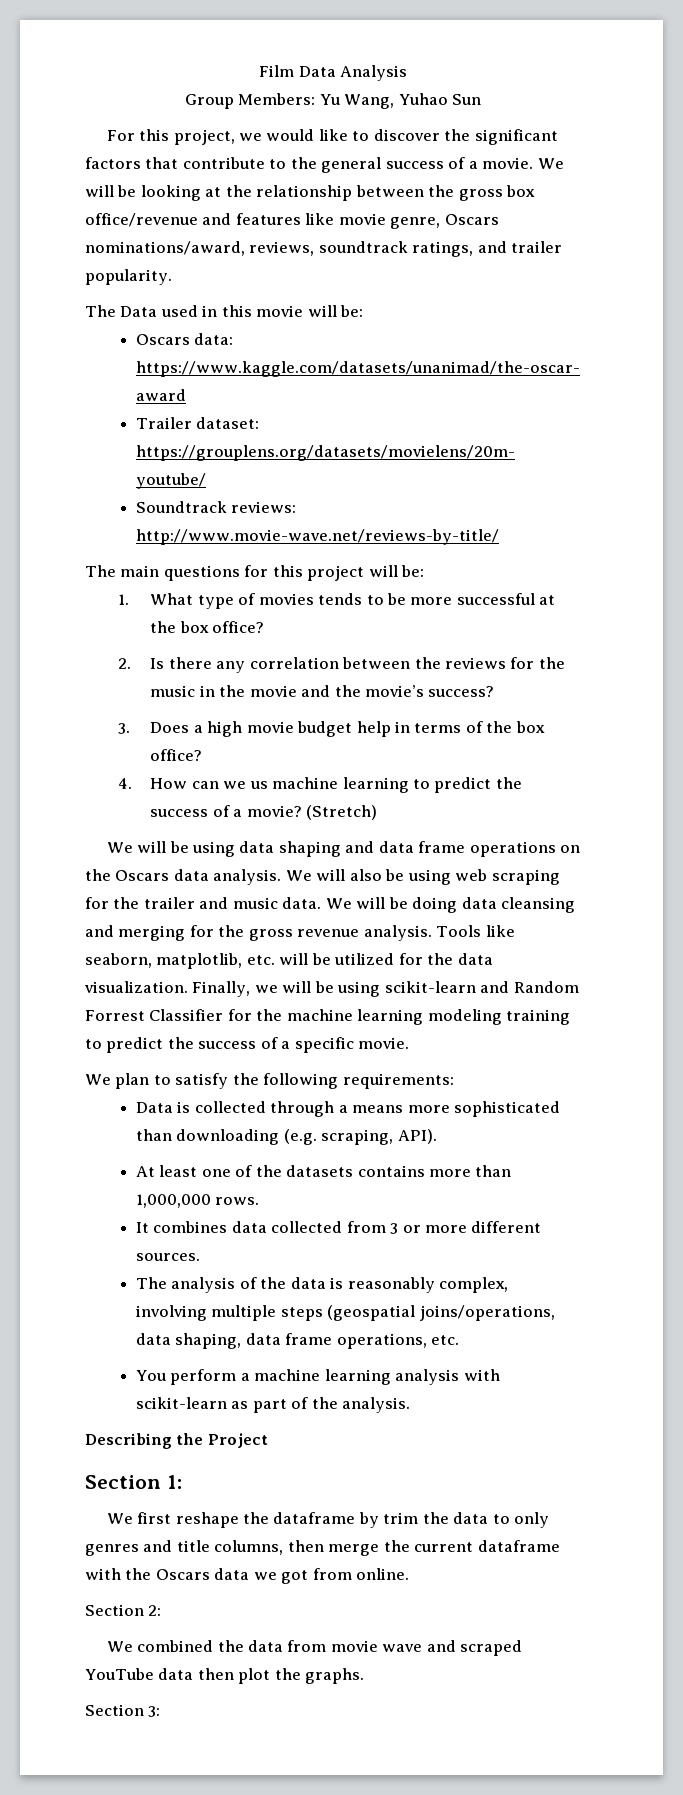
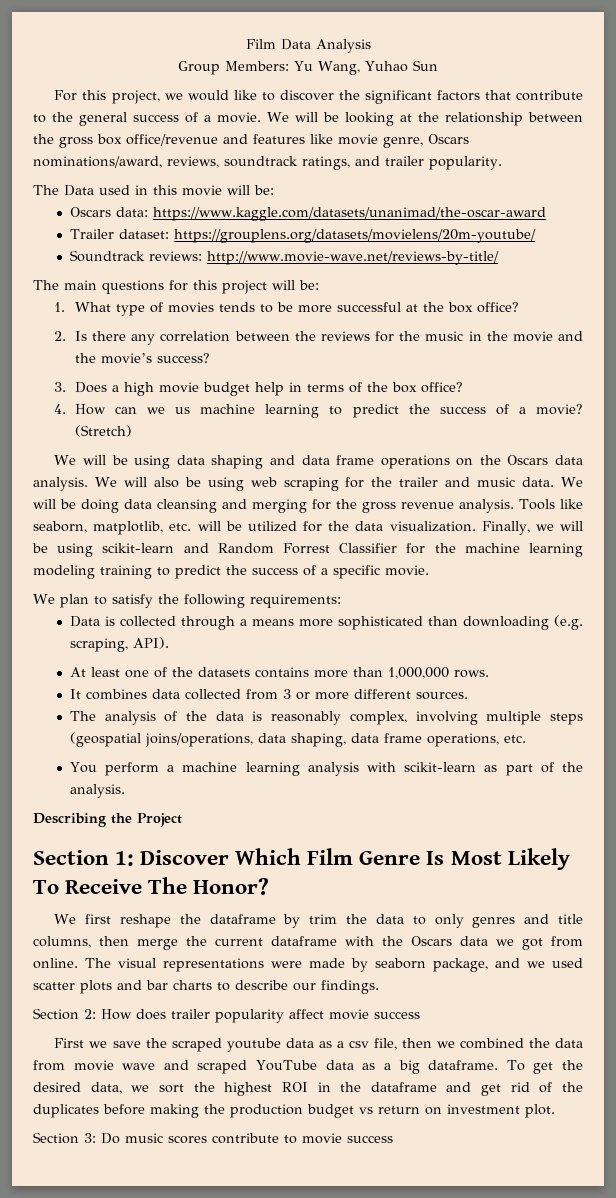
(182, 1482) none -> [140,848,570,870] [33,877,270,895] Discover Which Film Genre Is Most Likely To Receive The Honor?
[85,1604,162,1616] [106,1641,133,1652] // Section 2: // We -> [85,958,583,972] [33,980,379,994] [33,1008,420,1023] [54,1038,455,1052] The visual representations were made by seaborn package, and we used scatter plots and bar charts to describe our findings. // Section 2: How does trailer popularity affect movie success // First we save the scraped youtube data as a csv file, then we
[197,1668,365,1684] [85,1704,161,1717] then plot the graphs. // Section 3: -> [362,1060,583,1074] [33,1082,584,1096] [33,1104,555,1118] [33,1132,393,1144] as a big dataframe. To get the desired data, we sort the highest ROI in the dataframe and get rid of the duplicates before making the production budget vs return on investment plot. // Section 3: Do music scores contribute to movie success

